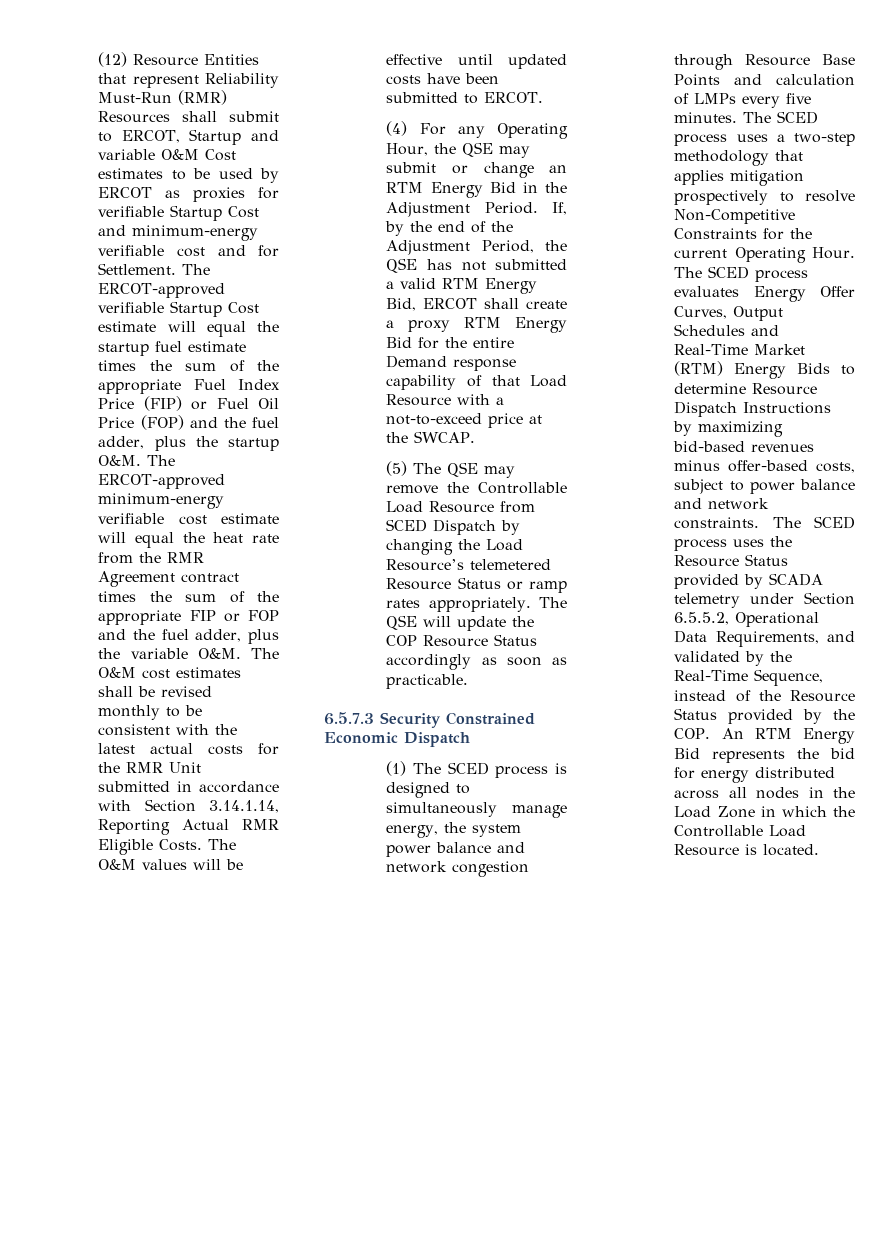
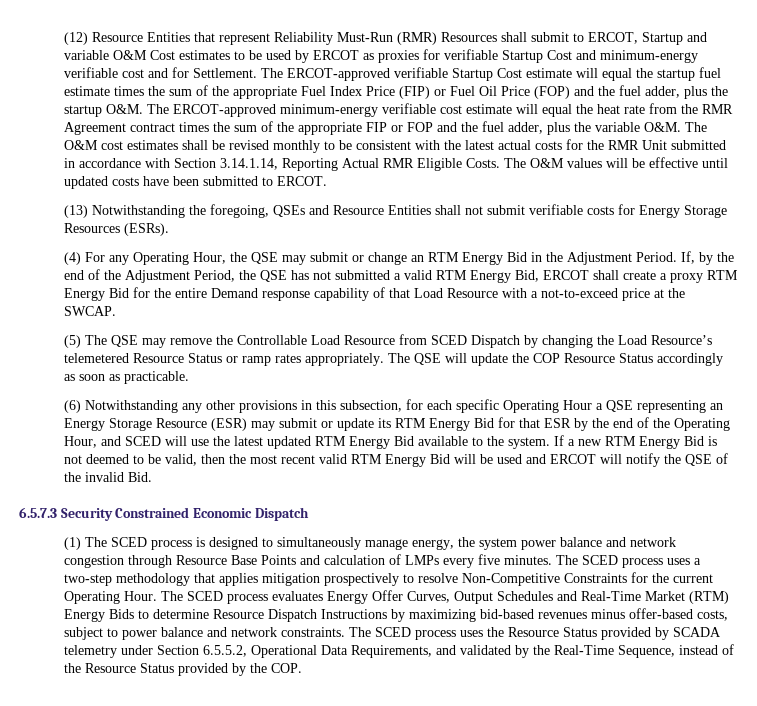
(544, 97) none -> [64,204,728,218] [64,223,170,236] // (13) Notwithstanding the foregoing, QSEs and Resource Entities shall not submit verifiable costs for Energy Storage Resources (ESRs).
(469, 681) none -> [64,399,724,413] [64,417,731,431] [64,435,718,449] [64,453,729,467] [64,472,153,482] // (6) Notwithstanding any other provisions in this subsection, for each specific Operating Hour a QSE representing an Energy Storage Resource (ESR) may submit or update its RTM Energy Bid for that ESR by the end of the Operating Hour, and SCED will use the latest updated RTM Energy Bid available to the system. If a new RTM Energy Bid is not deemed to be valid, then the most recent valid RTM Energy Bid will be used and ERCOT will notify the QSE of the invalid Bid.
[721,728,855,744] [674,748,855,763] [674,767,836,783] [674,787,855,799] [674,806,855,818] [674,825,807,837] [674,844,820,856] An RTM Energy Bid represents the bid for energy distributed across all nodes in the Load Zone in which the Controllable Load Resource is located. -> (303, 668) none

